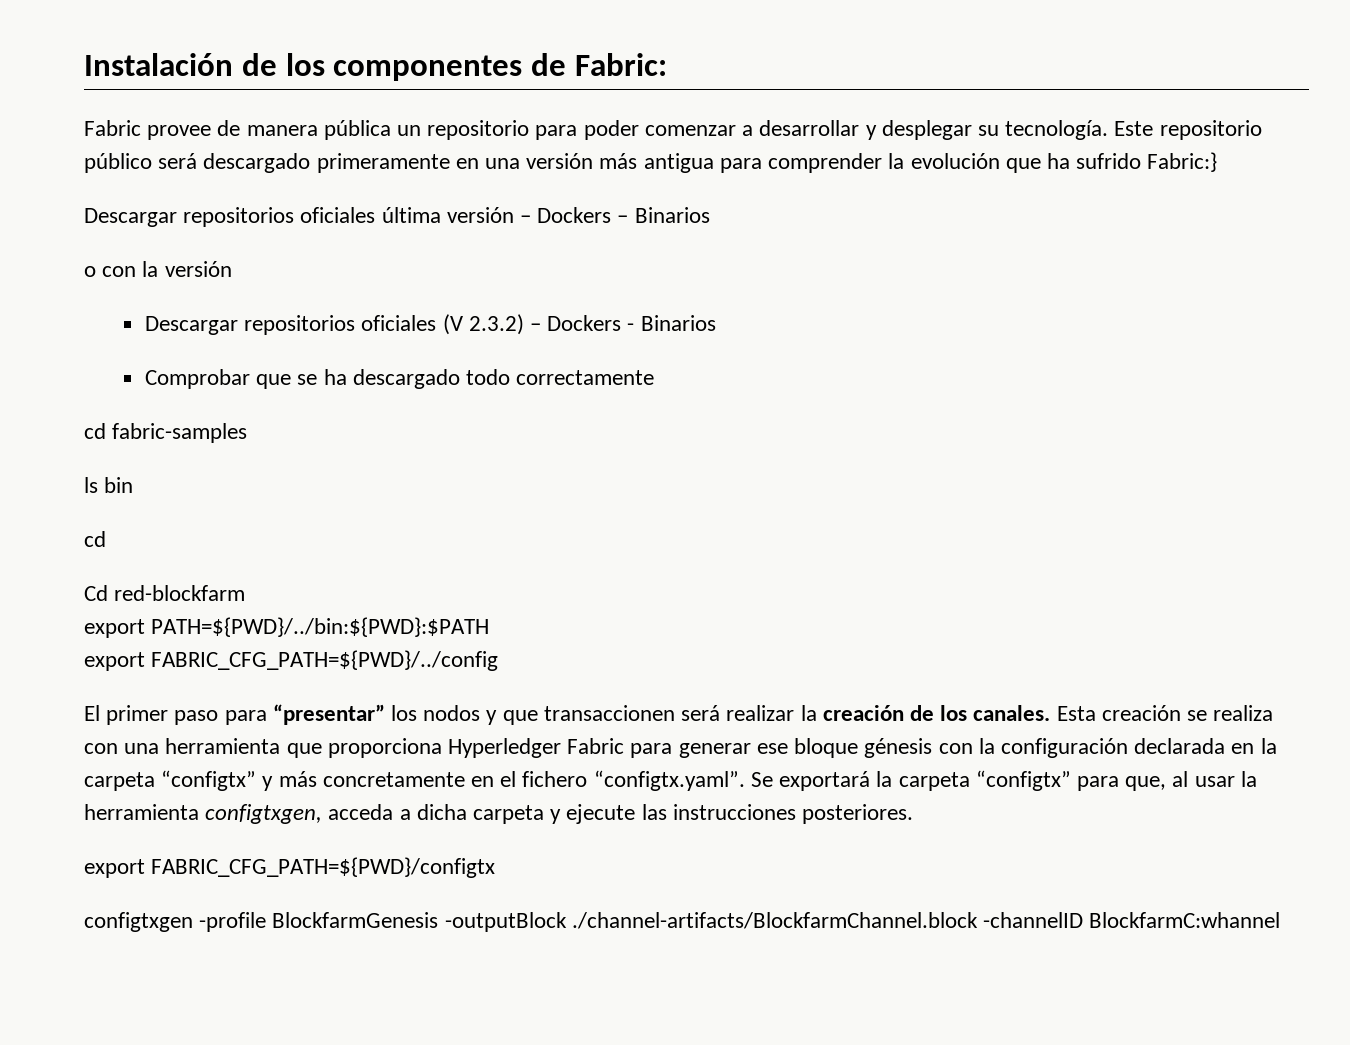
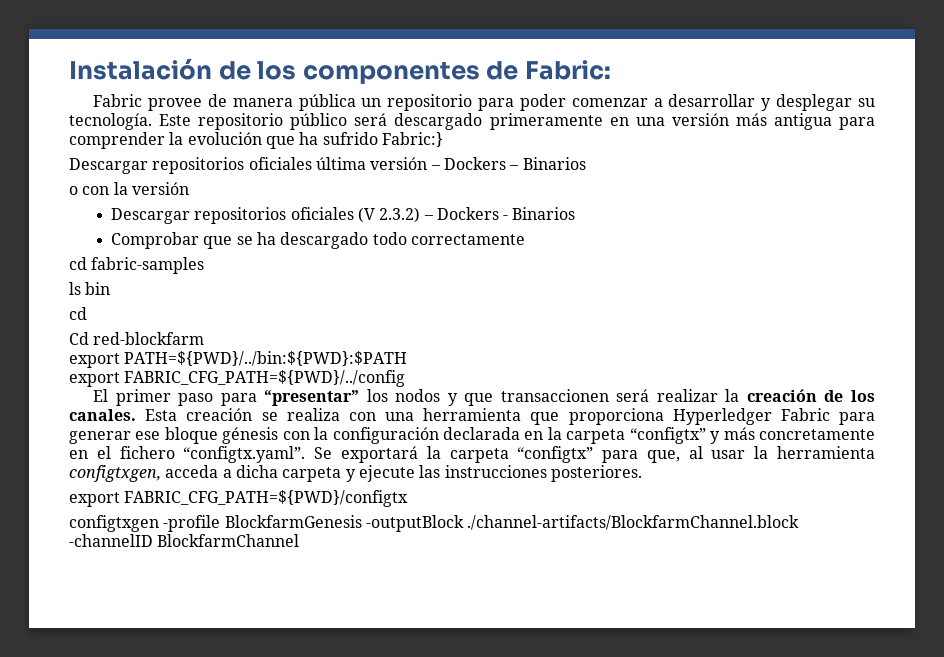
[1089,912,1281,928] BlockfarmC:whannel -> [157,534,300,547] BlockfarmChannel

